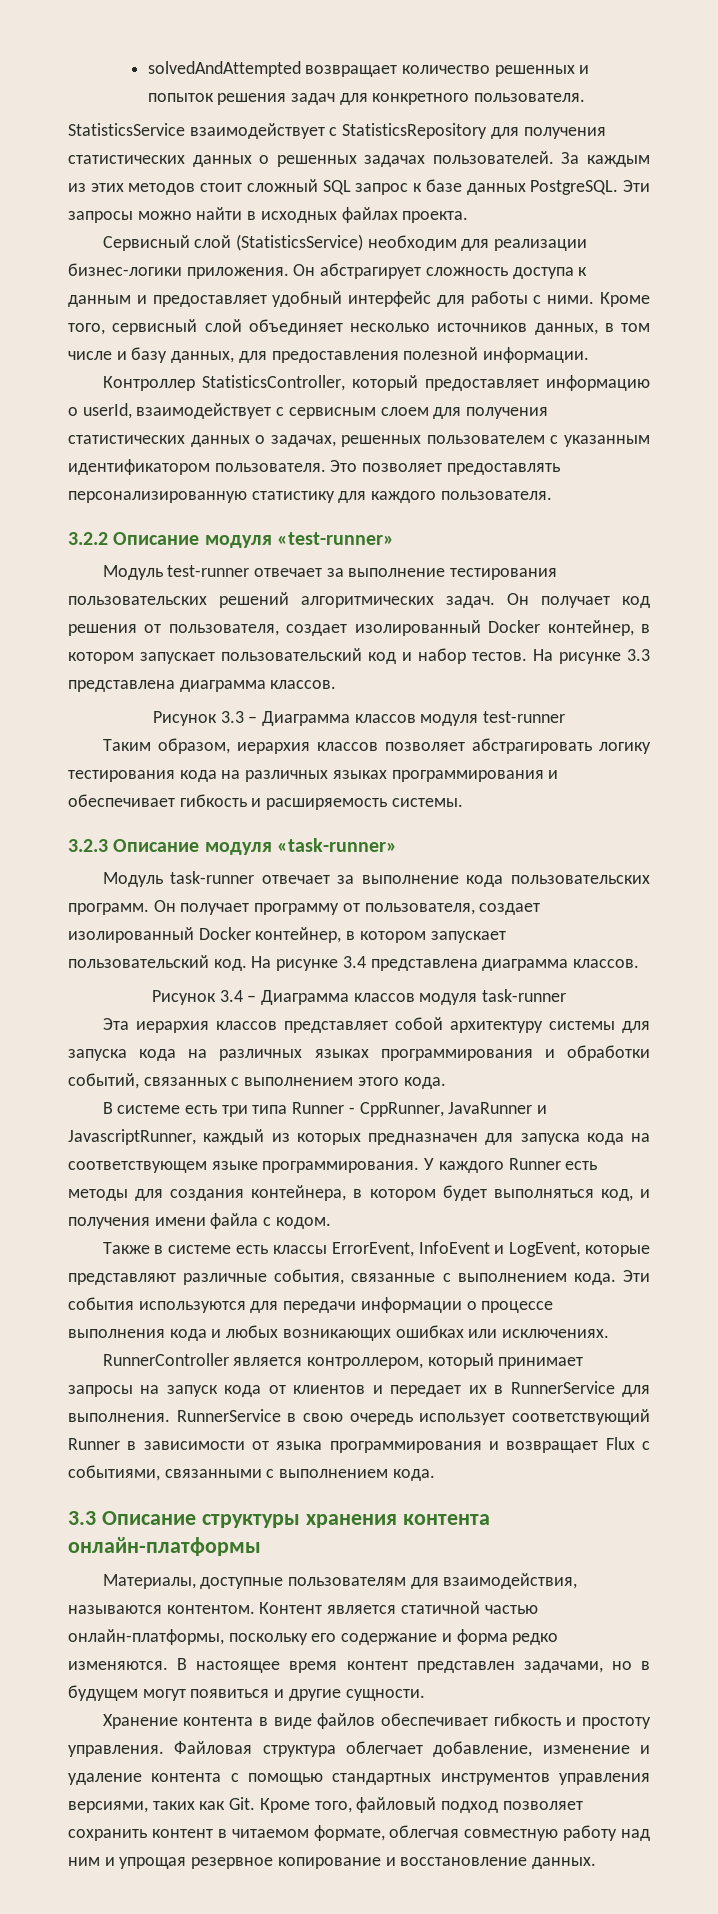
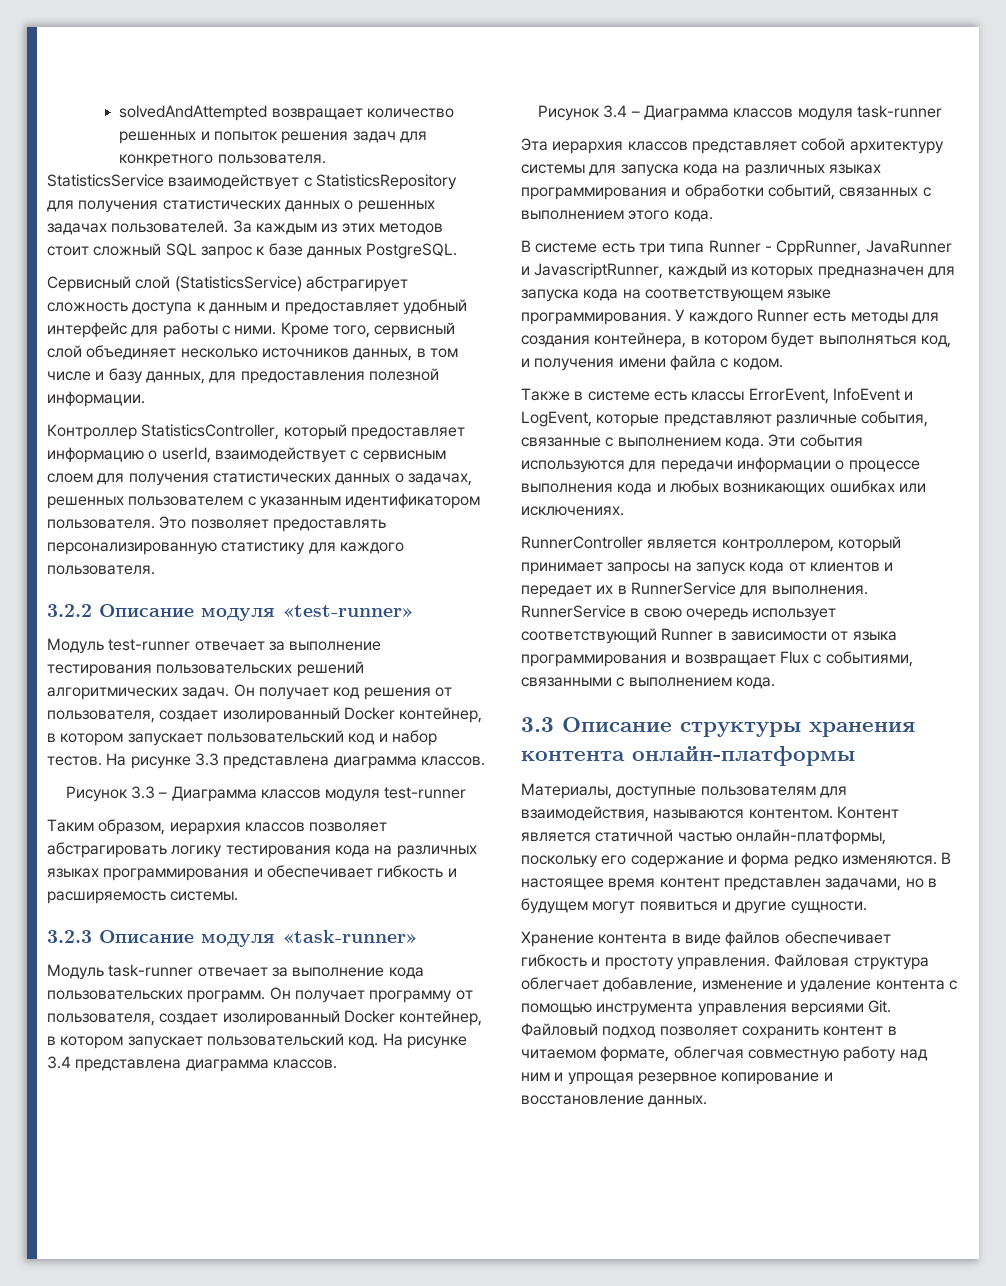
[623,180,651,192] [68,207,469,223] [102,234,588,251] [68,263,316,279] Эти запросы можно найти в исходных файлах проекта. // Сервисный слой (StatisticsService) необходим для реализации бизнес-логики приложения. Он -> [47,276,302,292] // Сервисный слой (StatisticsService)
[332,1773,650,1785] [68,1797,437,1813] стандартных инструментов управления версиями, таких как Git. Кроме того, файловый -> [596,1000,892,1016] [521,1023,598,1036] инструмента управления версиями Git. Файловый

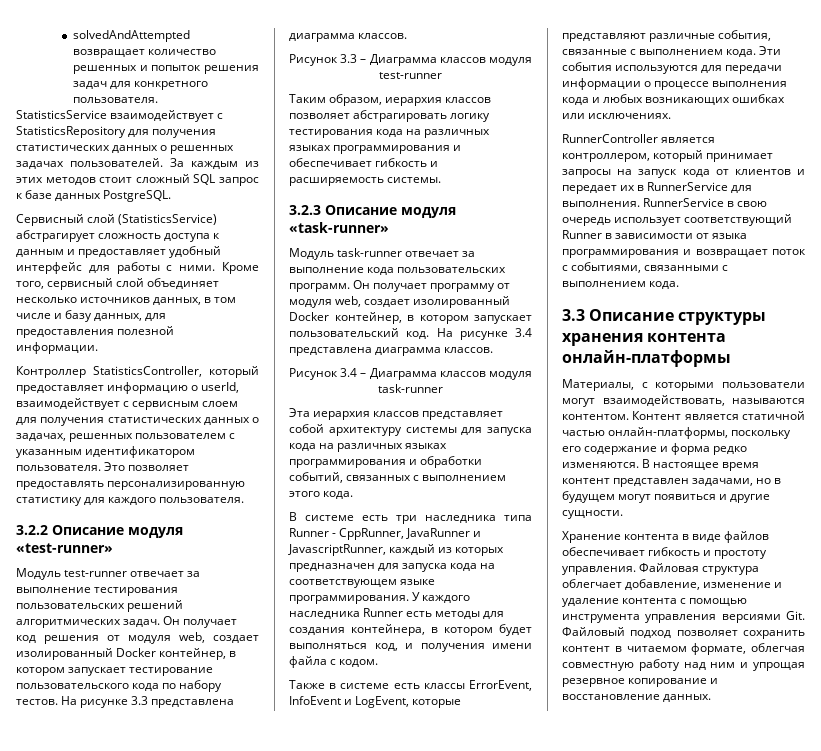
[47,707,483,723] [47,730,437,746] пользователя, создает изолированный Docker контейнер, в котором запускает пользовательский код и набор -> [128,632,259,644] [16,648,237,660] [16,667,214,676] [16,680,223,692] модуля web, создает изолированный Docker контейнер, в котором запускает тестирование пользовательского кода по набору
[47,1013,155,1026] пользователя, -> [289,296,362,308] модуля web,
(665, 249) none -> [425,515,496,523] наследника
(753, 318) none -> [289,611,360,619] наследника
[779,651,809,664] Flux -> [772,249,806,255] поток
[616,786,847,799] [521,806,649,822] доступные пользователям для взаимодействия, -> [641,382,805,391] [562,395,725,407] с которыми пользователи могут взаимодействовать,

